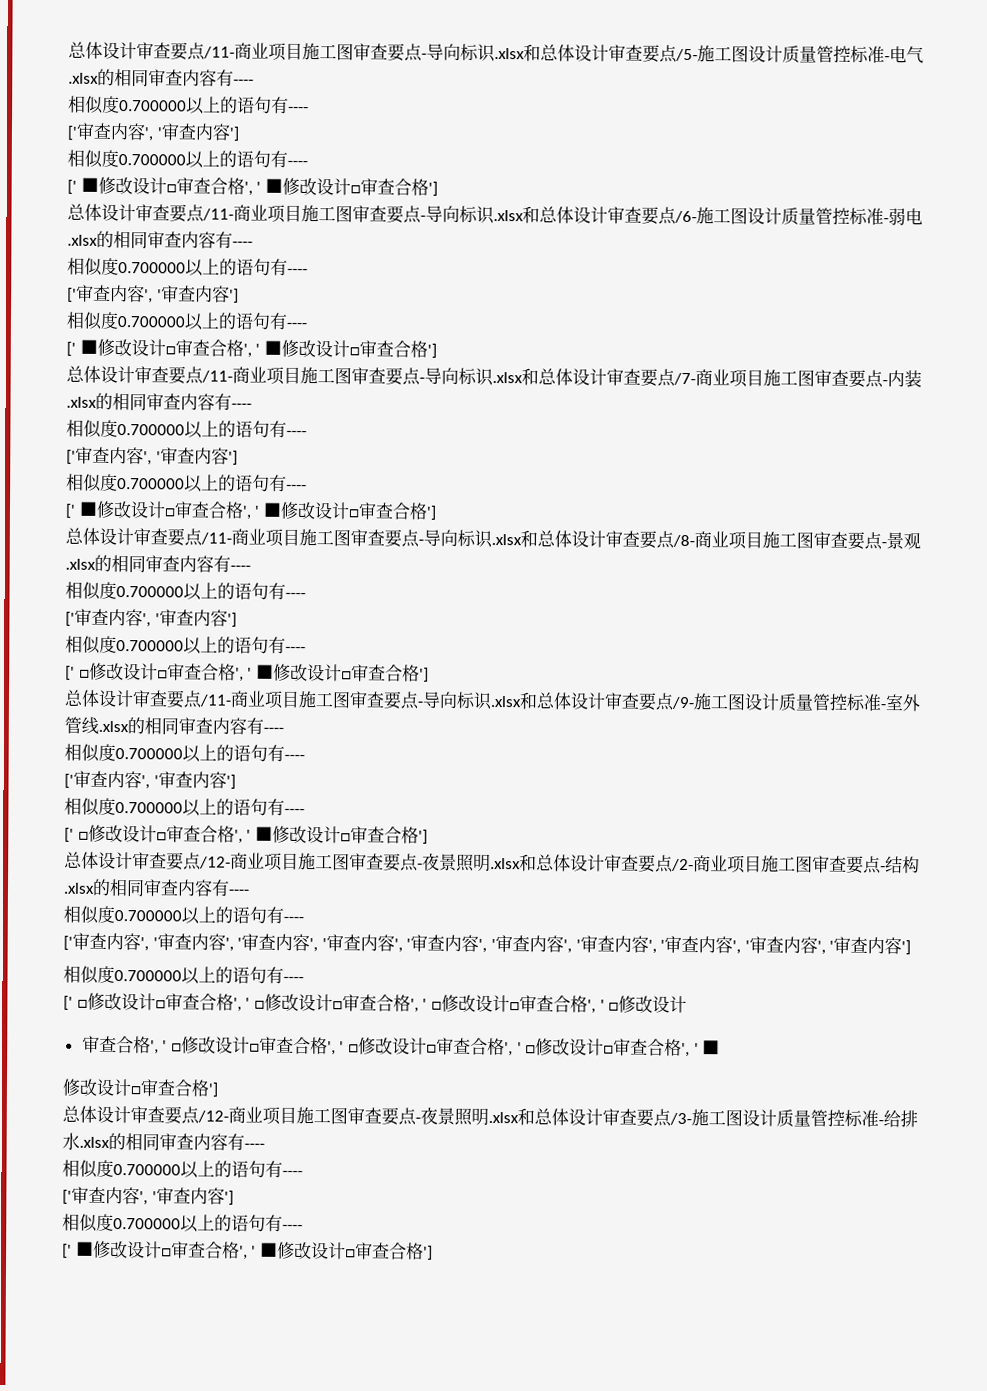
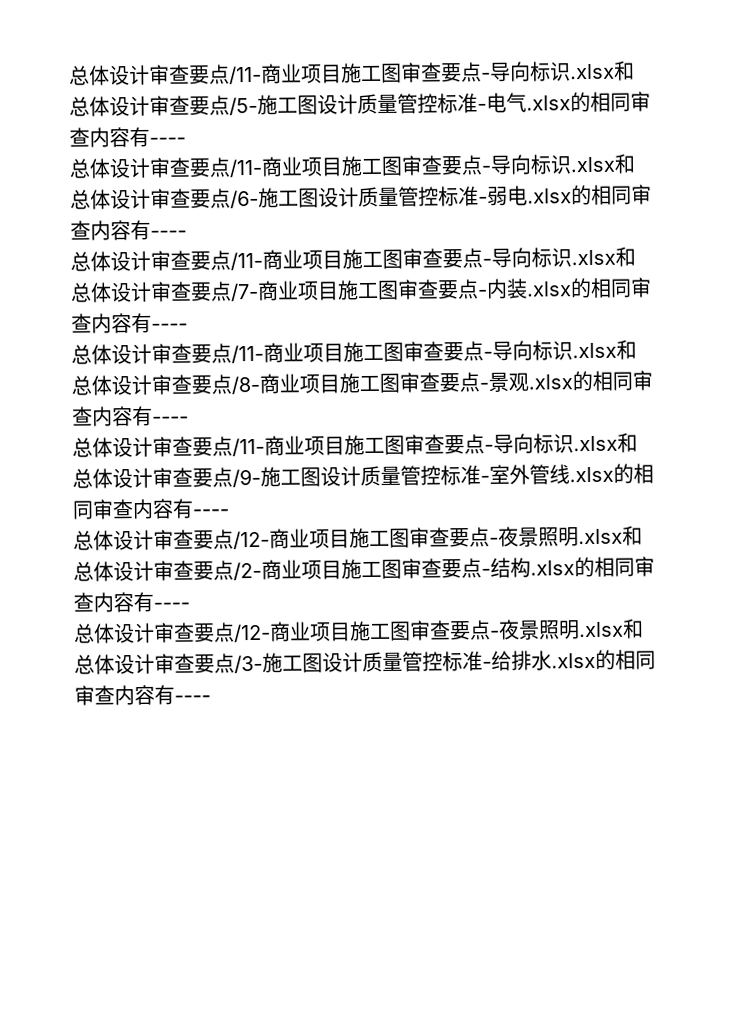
[68,95,309,115] [67,122,239,142] [67,149,308,169] [67,176,438,197] // 相似度0.700000以上的语句有---- // ['审查内容', '审查内容'] // 相似度0.700000以上的语句有---- // [' ■修改设计□审查合格', ' ■修改设计□审查合格'] -> (186, 141) none
[67,257,308,277] [67,284,239,304] [66,311,307,331] [66,338,437,359] // 相似度0.700000以上的语句有---- // ['审查内容', '审查内容'] // 相似度0.700000以上的语句有---- // [' ■修改设计□审查合格', ' ■修改设计□审查合格'] -> (187, 234) none
[66,419,307,439] [66,446,238,466] [66,473,307,493] [65,500,436,521] // 相似度0.700000以上的语句有---- // ['审查内容', '审查内容'] // 相似度0.700000以上的语句有---- // [' ■修改设计□审查合格', ' ■修改设计□审查合格'] -> (188, 327) none
[65,581,306,601] [65,608,237,628] [65,635,306,655] [65,662,429,683] // 相似度0.700000以上的语句有---- // ['审查内容', '审查内容'] // 相似度0.700000以上的语句有---- // [' □修改设计□审查合格', ' ■修改设计□审查合格'] -> (189, 420) none
[64,743,305,763] [64,770,236,790] [64,797,305,817] [64,824,428,845] // 相似度0.700000以上的语句有---- // ['审查内容', '审查内容'] // 相似度0.700000以上的语句有---- // [' □修改设计□审查合格', ' ■修改设计□审查合格'] -> (230, 513) none
[63,905,304,925] [63,932,912,956] [63,965,304,985] [63,992,688,1014] [81,1035,721,1058] [62,1078,218,1098] // 相似度0.700000以上的语句有---- // ['审查内容', '审查内容', '审查内容', '审查内容', '审查内容', '审查内容', '审查内容', '审查内容', '审查内容', '审查内容'] // 相似度0.700000以上的语句有---- // [' □修改设计□审查合格', ' □修改设计□审查合格', ' □修改设计□审查合格', ' □修改设计 // 审查合格', ' □修改设计□审查合格', ' □修改设计□审查合格', ' □修改设计□审查合格', ' ■ // 修改设计□审查合格'] -> (190, 606) none
[62,1159,303,1179] [62,1186,234,1206] [62,1213,303,1233] [62,1240,433,1261] // 相似度0.700000以上的语句有---- // ['审查内容', '审查内容'] // 相似度0.700000以上的语句有---- // [' ■修改设计□审查合格', ' ■修改设计□审查合格'] -> (211, 699) none

